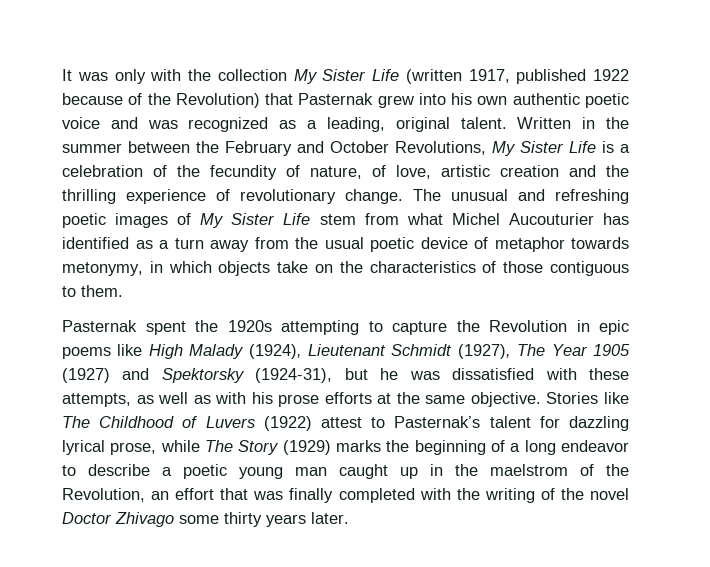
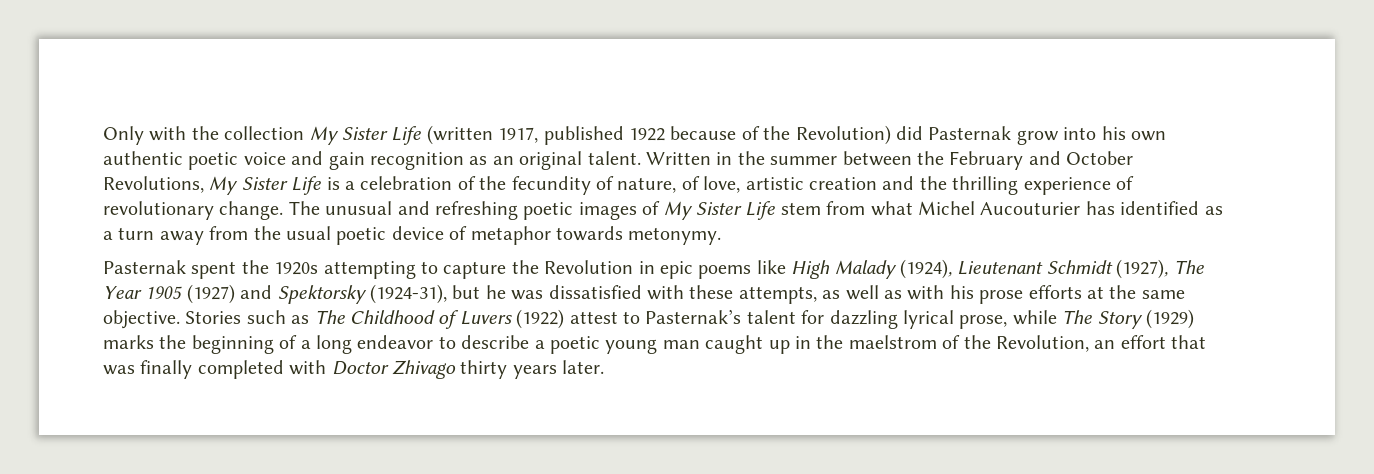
[62,69,146,84] It was only -> [103,126,144,145] Only
[265,93,414,108] that Pasternak grew -> [895,126,1059,145] did Pasternak grow
[147,117,385,132] was recognized as a leading, -> [328,152,514,170] gain recognition as an
[62,261,629,276] [62,285,123,297] metonymy, in which objects take on the characteristics of those contiguous to them. -> [628,227,722,245] metonymy.
[604,392,630,404] like -> [246,310,310,324] such as
[456,488,629,503] the writing of the novel -> (327, 367) none
[179,515,219,524] some -> (456, 369) none

